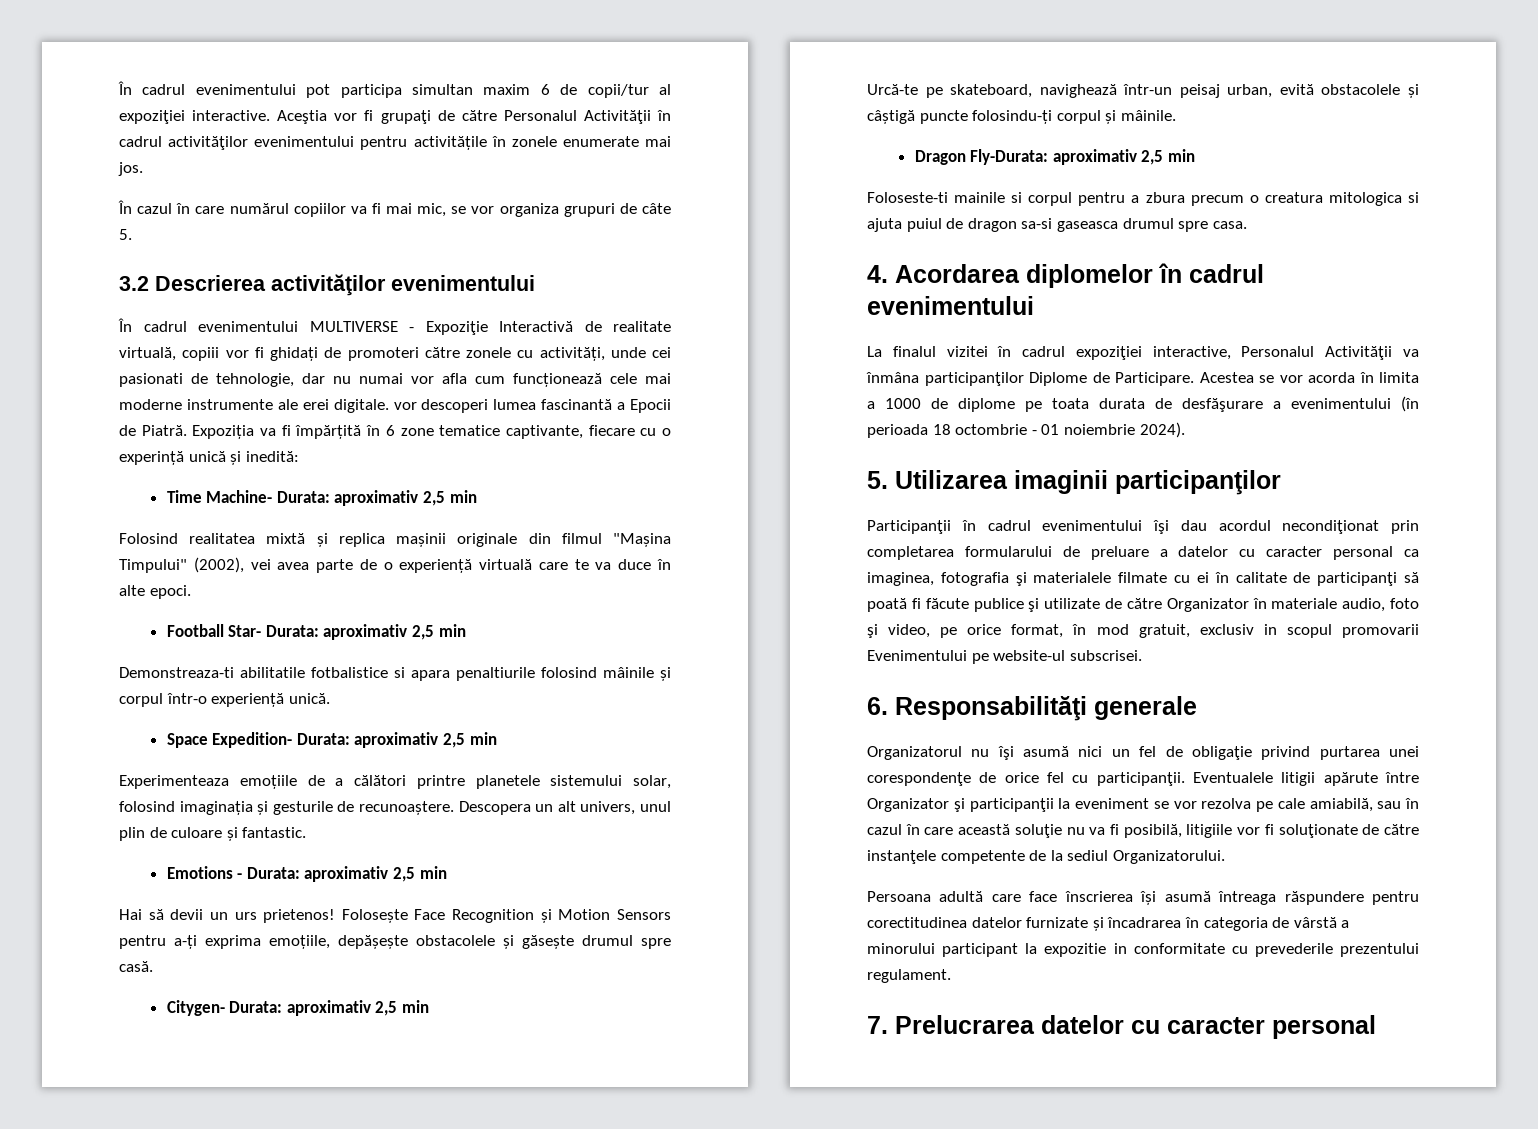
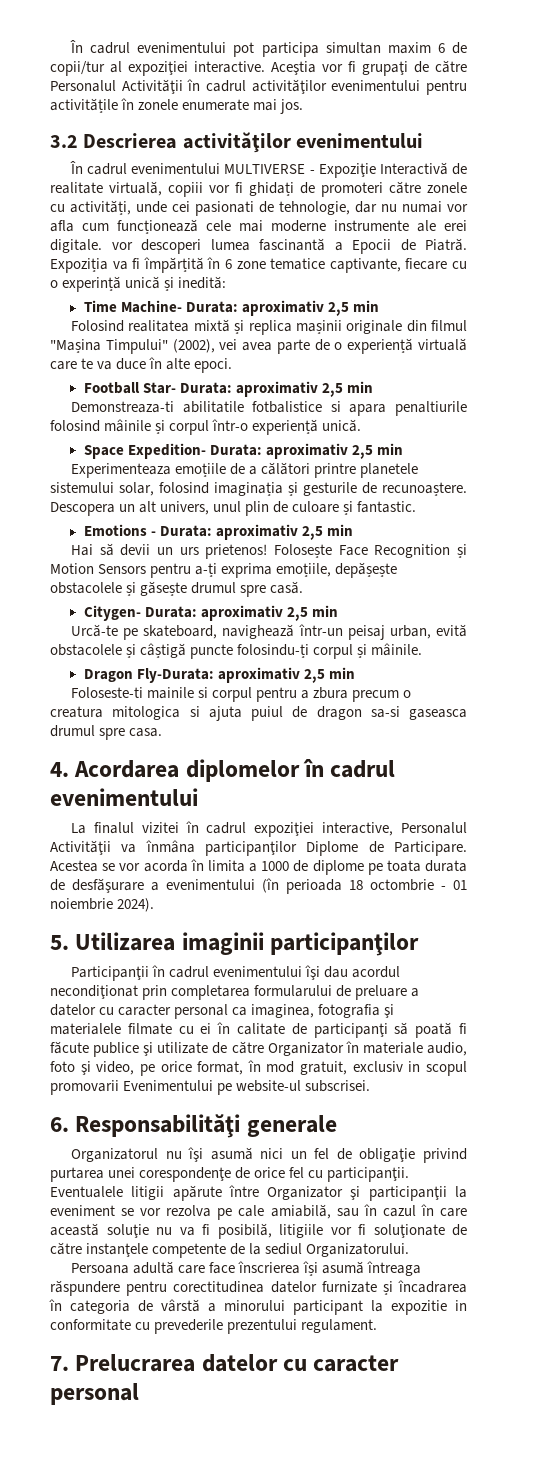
[118,200,671,217] [119,229,132,240] // În cazul în care numărul copiilor va fi mai mic, se vor organiza grupuri de câte 5. -> (304, 106) none

